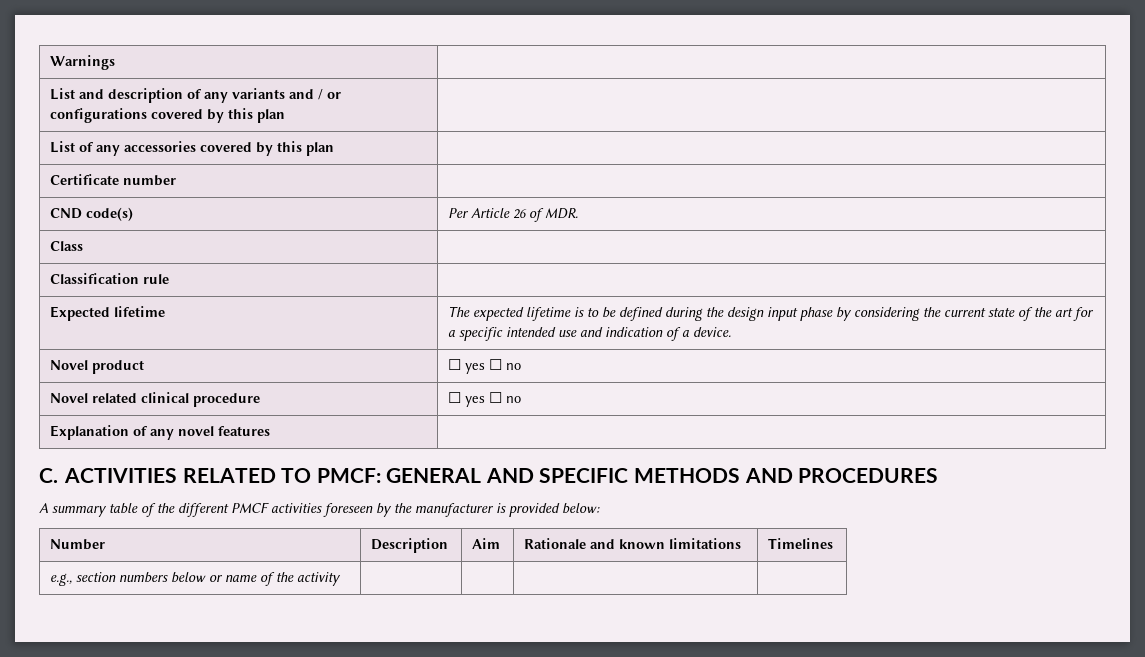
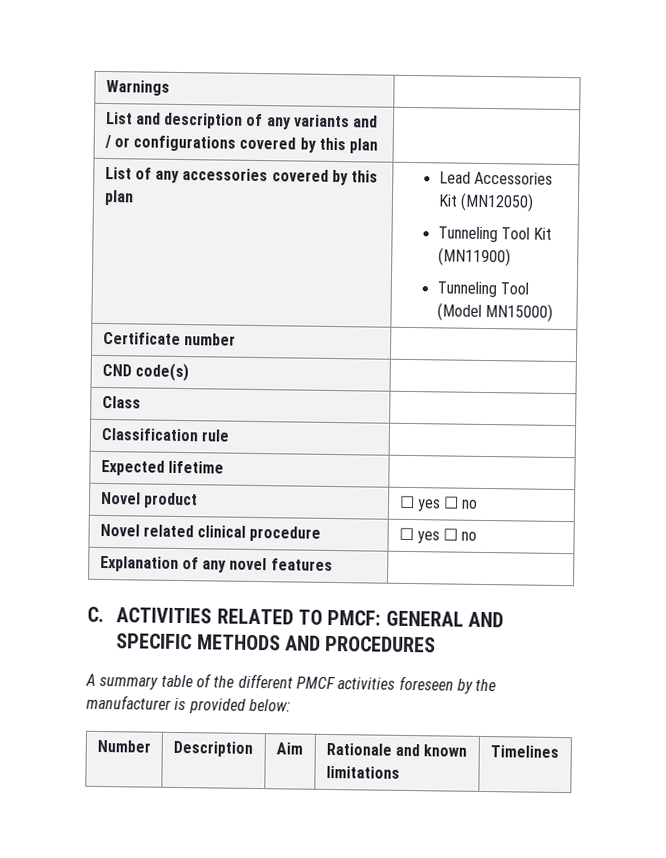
(335, 149) none -> [438,171,553,185] [437,192,534,212] [437,226,553,243] [437,247,511,267] [436,281,529,298] [436,302,553,322] Lead Accessories Kit (MN12050) // Tunneling Tool Kit (MN11900) // Tunneling Tool (Model MN15000)
[448,208,579,222] Per Article 26 of MDR. -> (189, 372) none
[448,306,1095,321] [448,327,732,341] The expected lifetime is to be defined during the design input phase by considering the current state of the art for a specific intended use and indication of a device. -> (224, 467) none
[50,572,342,586] // e.g., section numbers below or name of the activity | | | | -> (559, 751) none

